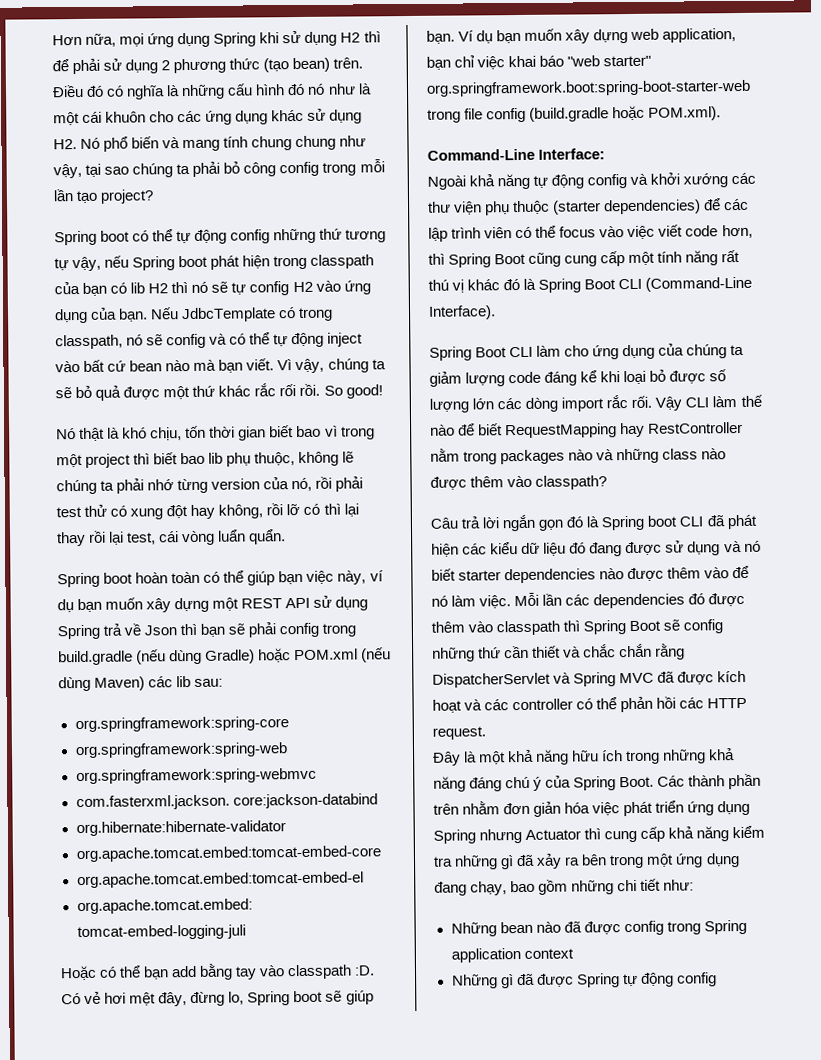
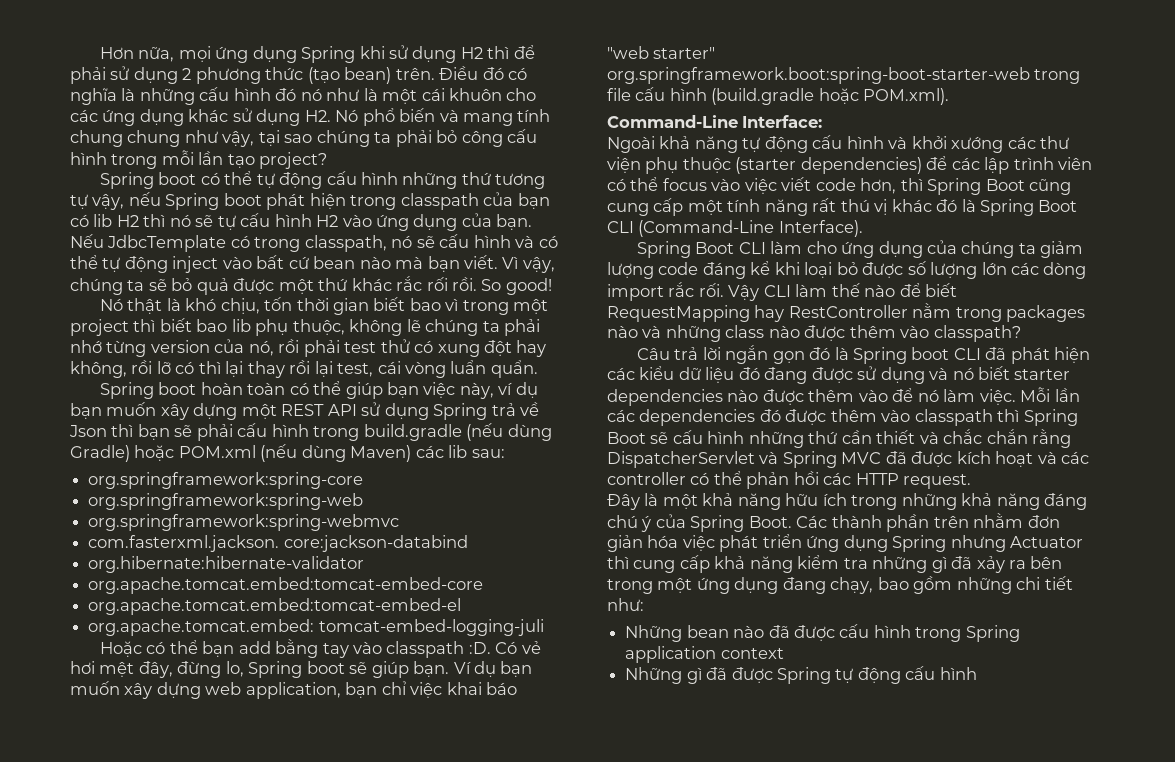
[279,161,320,177] config -> [507,129,538,143] [70,152,107,165] cấu hình
[230,229,271,244] config -> [326,171,399,185] cấu hình
[249,281,290,296] config -> [240,213,312,227] cấu hình
[166,333,207,349] config -> [439,234,511,248] cấu hình
[279,622,320,638] config -> [237,423,309,437] cấu hình
[486,107,527,123] config -> [635,87,707,101] cấu hình
[587,174,628,189] config -> [812,135,884,149] cấu hình
[683,619,724,634] config -> [672,430,745,444] cấu hình
[623,920,664,936] config -> [839,624,911,638] cấu hình
[676,972,717,987] config -> [905,666,977,680] cấu hình

